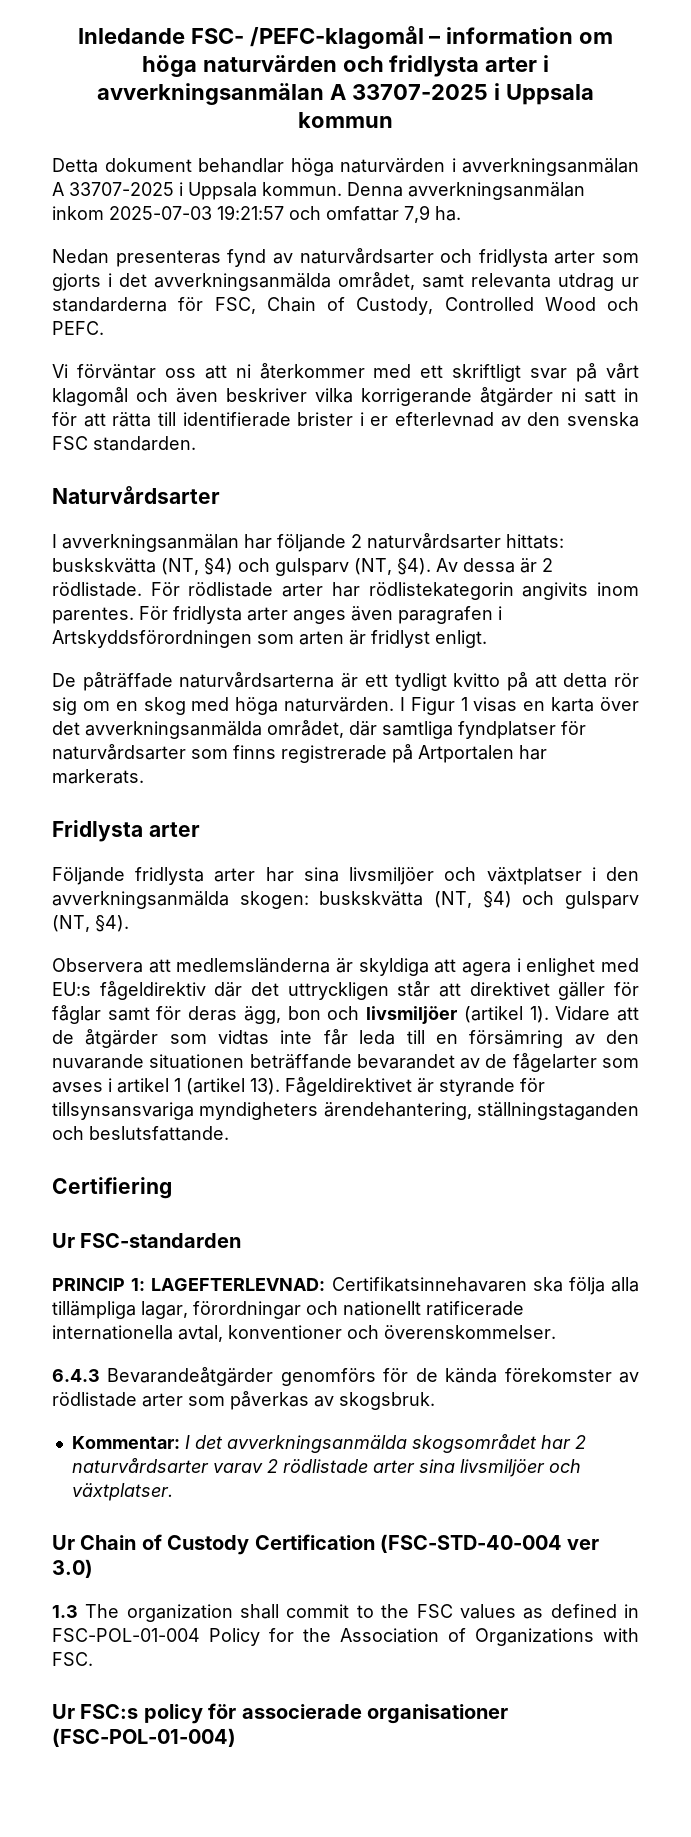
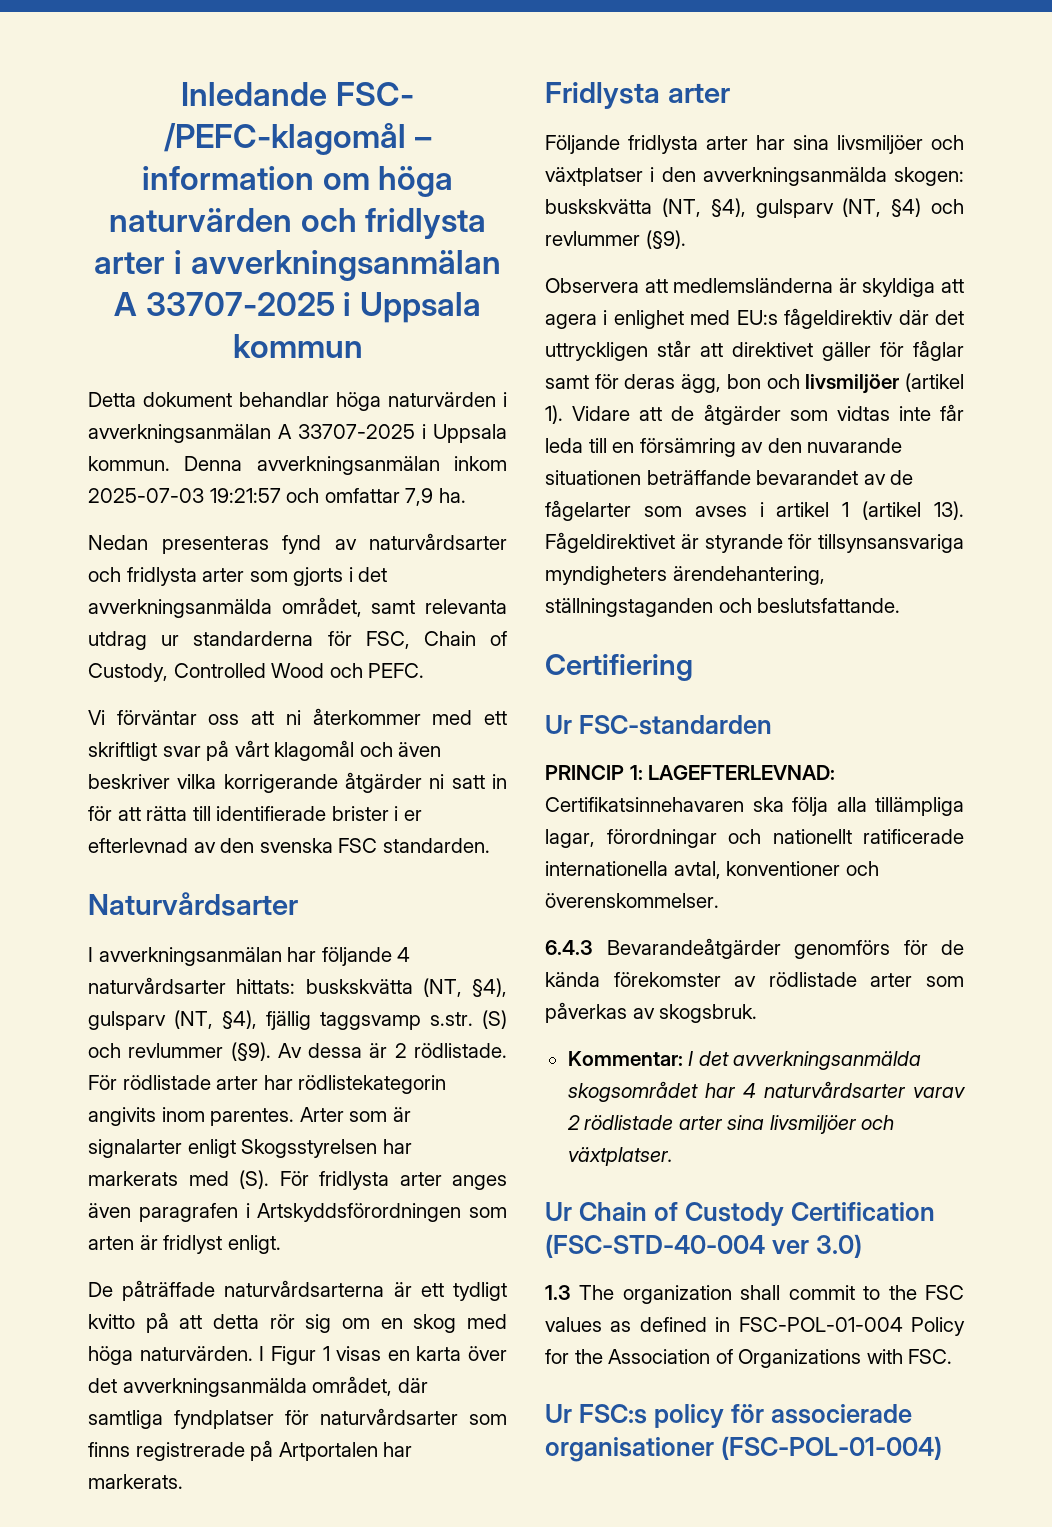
[351,534,362,548] 2 -> [397,947,411,962] 4
[204,558,431,576] §4) och gulsparv (NT, §4). -> [472,978,507,997] [88,1010,507,1030] [88,1042,271,1061] §4), gulsparv (NT, §4), fjällig taggsvamp s.str. (S) och revlummer (§9).
(134, 615) none -> [299,1107,411,1122] [88,1139,412,1158] [88,1170,269,1189] Arter som är signalarter enligt Skogsstyrelsen har markerats med (S).
[482,891,639,909] [52,915,129,932] §4) och gulsparv (NT, §4). -> [710,198,964,218] [545,230,686,249] §4), gulsparv (NT, §4) och revlummer (§9).
[574,1435,586,1449] 2 -> [742,1083,756,1098] 4

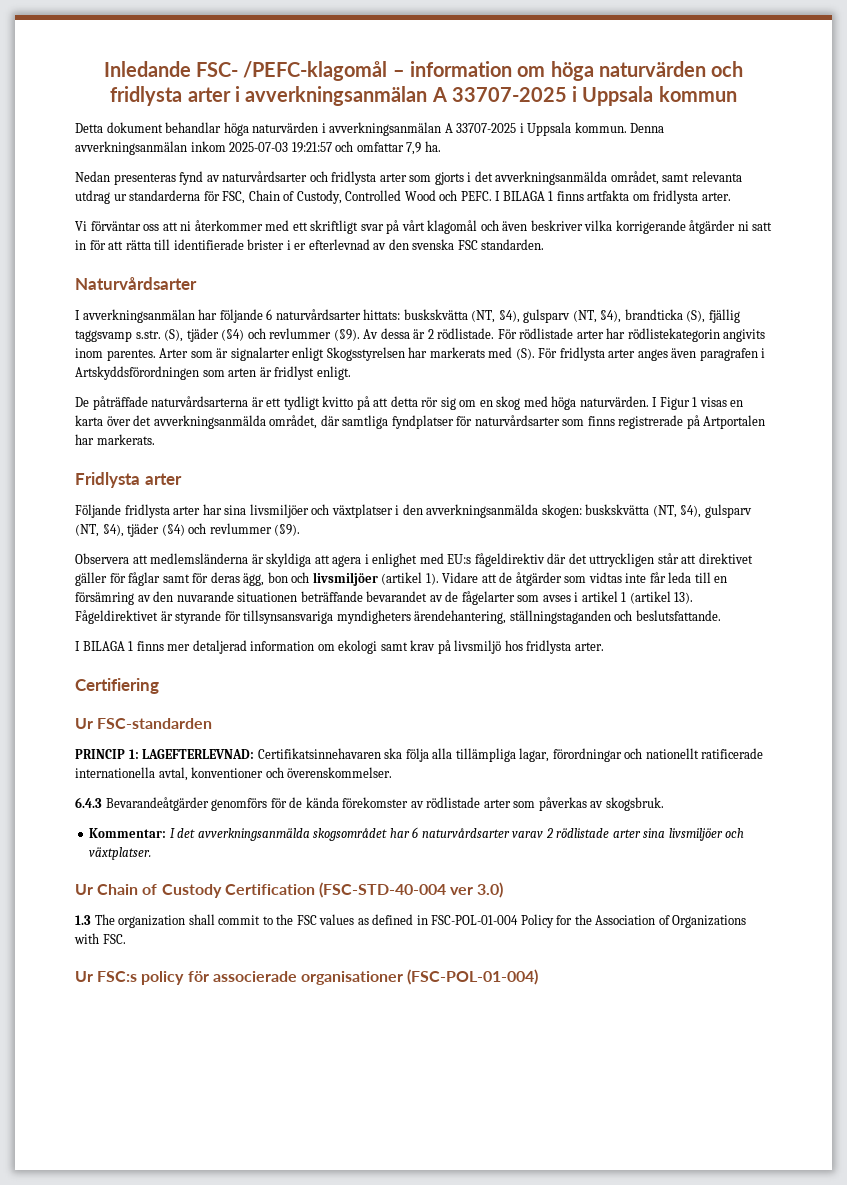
(425, 670) none -> [495,190,731,204] I BILAGA 1 finns artfakta om fridlysta arter.
[397,947,411,962] 4 -> [266,309,273,320] 6
(257, 1019) none -> [624,309,706,323] brandticka (S),
[482,1010,507,1029] (S) -> [164,328,245,342] (S), tjäder (§4)
[891,198,922,217] §4) -> [102,523,185,537] §4), tjäder (§4)
(901, 605) none -> [75,640,604,654] // I BILAGA 1 finns mer detaljerad information om ekologi samt krav på livsmiljö hos fridlysta arter.
[742,1083,756,1098] 4 -> [412,827,419,838] 6

